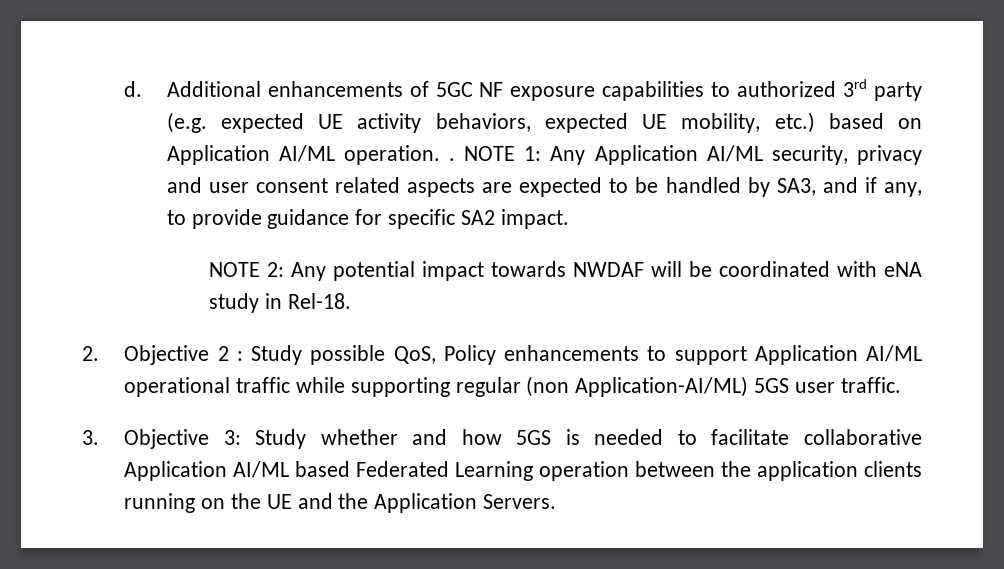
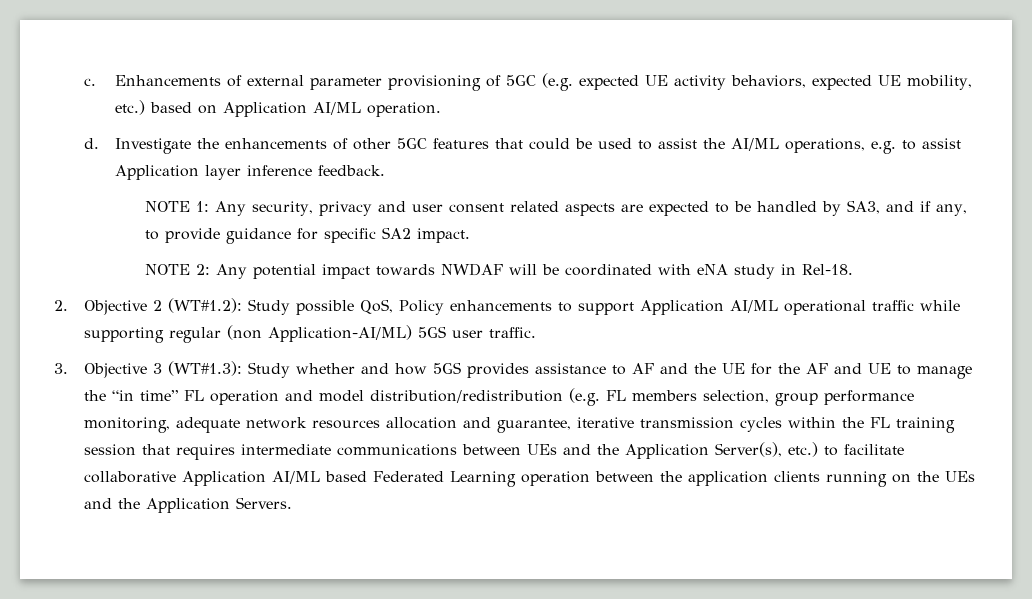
[124,79,922,101] d. Additional enhancements of 5GC NF exposure capabilities to authorized 3rd party -> [84,75,536,91] c. Enhancements of external parameter provisioning of 5GC
[449,158,456,161] . -> [84,138,961,154] [114,165,385,180] // d. Investigate the enhancements of other 5GC features that could be used to assist the AI/ML operations, e.g. to assist Application layer inference feedback. //
[594,145,763,165] Application AI/ML -> (246, 208) none
[236,351,243,361] : -> [168,298,243,313] (WT#1.2):
[223,430,241,445] 3: -> [153,361,243,376] 3 (WT#1.3):
[565,429,664,445] is needed -> [467,363,973,379] [84,388,915,406] [84,417,956,433] [84,442,819,460] provides assistance to AF and the UE for the AF and UE to manage the “in time” FL operation and model distribution/redistribution (e.g. FL members selection, group performance monitoring, adequate network resources allocation and guarantee, iterative transmission cycles within the FL training session that requires intermediate communications between UEs and the Application Server(s), etc.)
[266,494,292,509] UE -> [945,471,976,482] UEs

